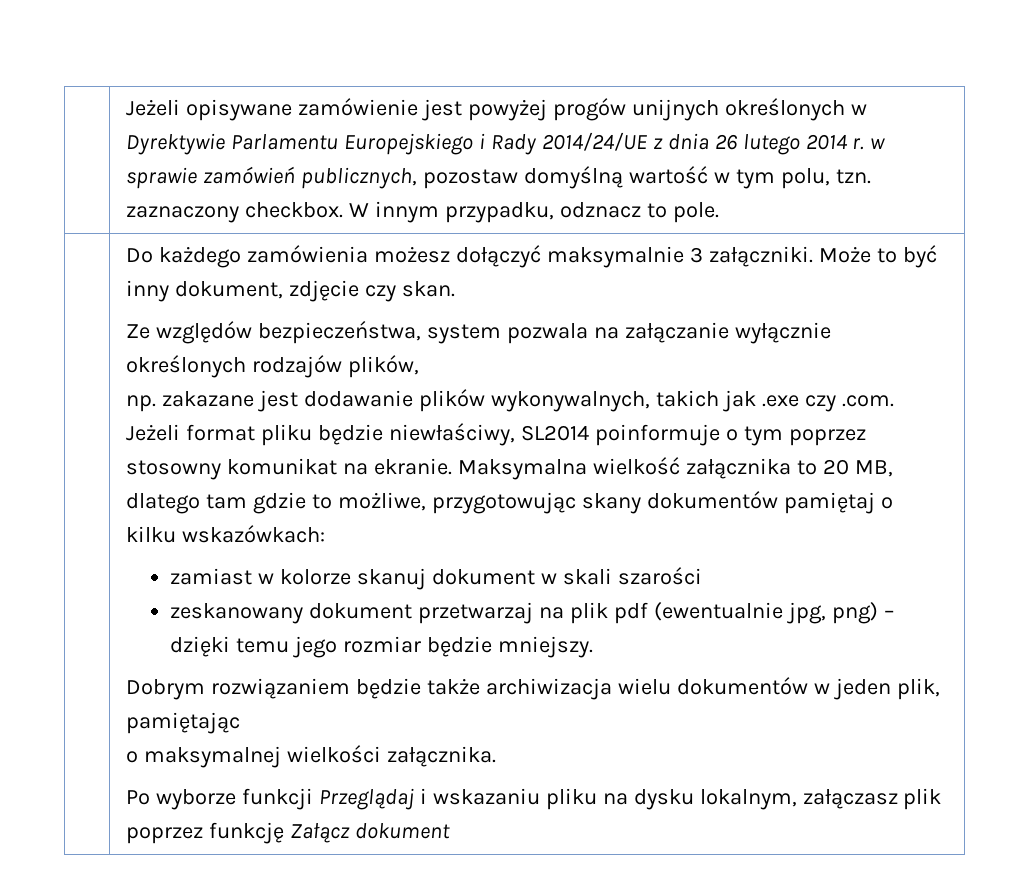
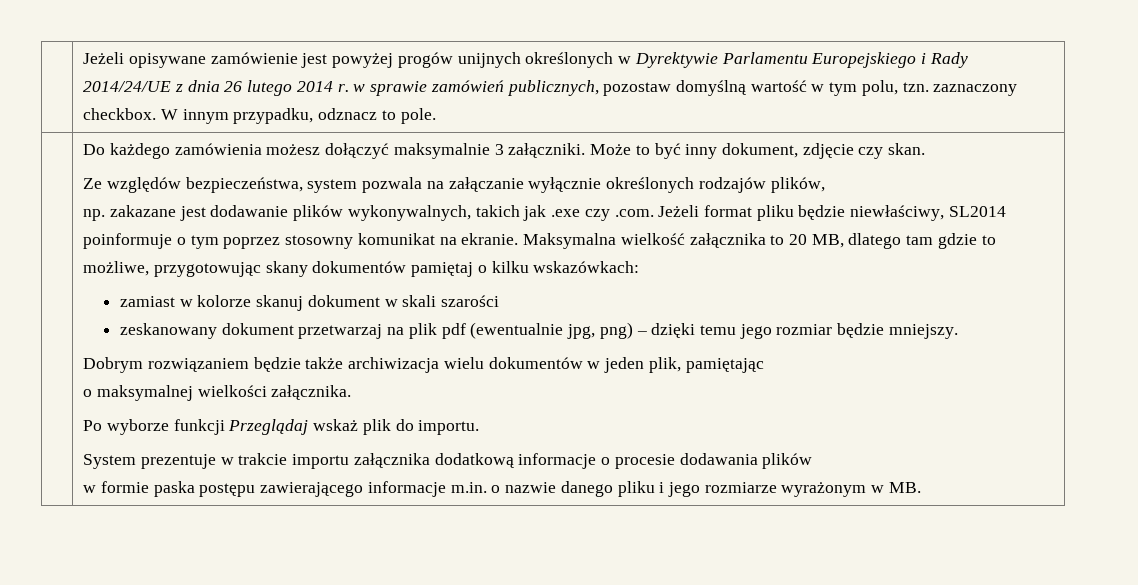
[419,788,942,810] [126,822,450,844] i wskazaniu pliku na dysku lokalnym, załączasz plik poprzez funkcję Załącz dokument -> [313,419,480,435] [83,453,813,469] [83,481,921,497] wskaż plik do importu. // System prezentuje w trakcie importu załącznika dodatkową informacje o procesie dodawania plików // w formie paska postępu zawierającego informacje m.in. o nazwie danego pliku i jego rozmiarze wyrażonym w MB.

